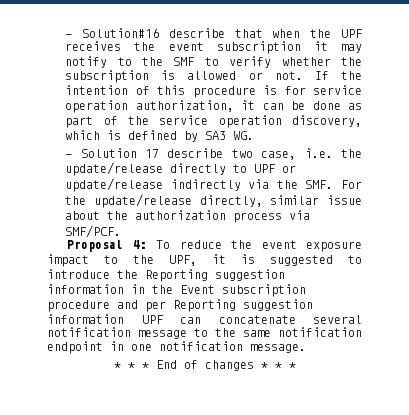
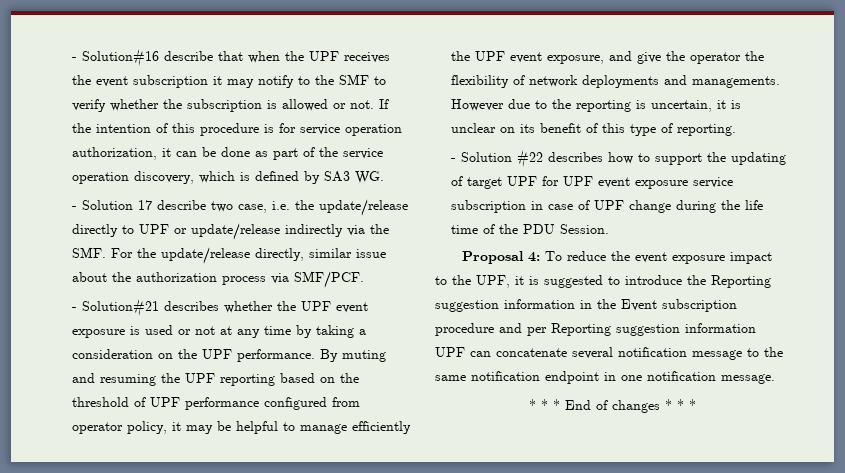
(122, 231) none -> [71,299,368,317] [71,325,366,338] [71,349,386,362] [71,373,359,386] [71,397,360,410] [71,421,411,434] [450,51,764,64] [450,75,780,88] [450,99,741,112] [450,123,736,136] [450,150,786,168] [450,176,733,189] [450,200,763,213] [450,224,609,234] // - Solution#21 describes whether the UPF event exposure is used or not at any time by taking a consideration on the UPF performance. By muting and resuming the UPF reporting based on the threshold of UPF performance configured from operator policy, it may be helpful to manage efficiently the UPF event exposure, and give the operator the flexibility of network deployments and managements. However due to the reporting is uncertain, it is unclear on its benefit of this type of reporting. // - Solution #22 describes how to support the updating of target UPF for UPF event exposure service subscription in case of UPF change during the life time of the PDU Session.

